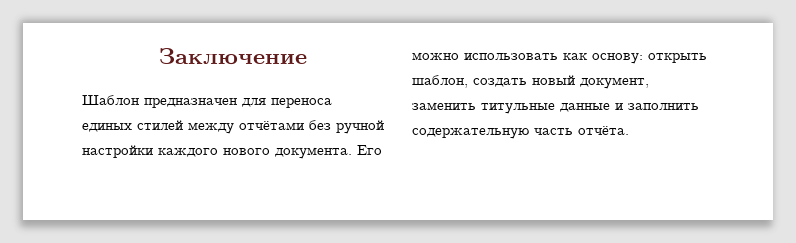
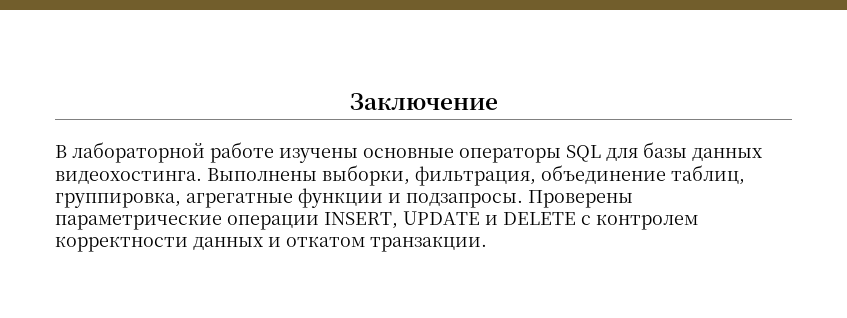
[82,95,332,108] [82,120,384,134] [82,145,382,159] [412,52,707,64] [412,75,649,89] [412,102,699,114] [412,126,629,139] Шаблон предназначен для переноса единых стилей между отчётами без ручной настройки каждого нового документа. Его можно использовать как основу: открыть шаблон, создать новый документ, заменить титульные данные и заполнить содержательную часть отчёта. -> [55,142,762,163] [55,165,745,186] [55,188,633,208] [55,211,698,230] [55,236,487,252] В лабораторной работе изучены основные операторы SQL для базы данных видеохостинга. Выполнены выборки, фильтрация, объединение таблиц, группировка, агрегатные функции и подзапросы. Проверены параметрические операции INSERT, UPDATE и DELETE с контролем корректности данных и откатом транзакции.

